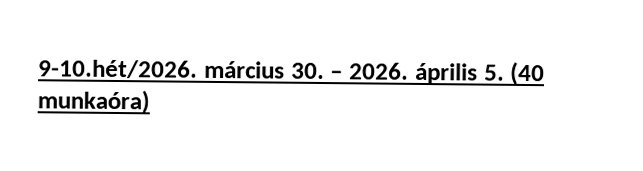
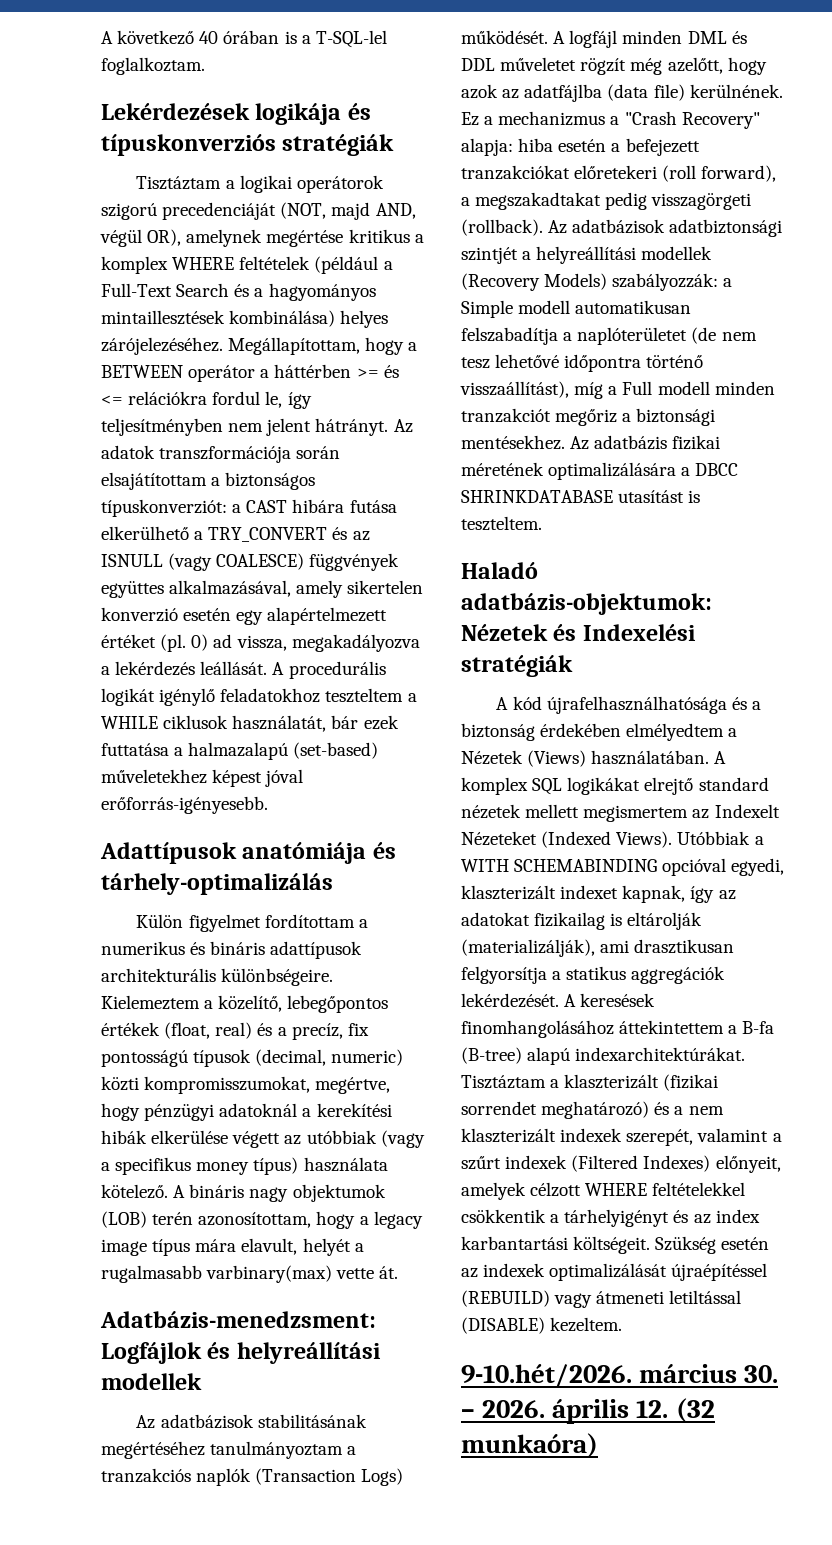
(38, 69) none -> [101,30,387,48] [101,57,205,75] [101,103,371,125] [101,134,395,156] [136,175,384,193] [101,202,416,220] [100,229,424,247] [101,256,393,274] [101,283,376,301] [101,310,389,328] [101,337,418,355] [101,364,399,382] [101,391,312,409] [101,418,413,436] [101,445,341,463] [101,472,316,490] [101,499,397,517] [101,526,370,542] [101,553,400,571] [101,580,424,598] [101,607,388,625] [101,634,420,652] [101,661,386,679] [101,688,417,706] [101,715,399,732] [101,742,379,760] [101,769,304,787] [101,796,268,814] [100,842,396,864] [101,873,333,895] [136,914,368,932] [101,941,363,959] [101,968,334,986] [101,995,389,1013] [101,1022,369,1040] [101,1049,404,1067] [101,1076,391,1094] [101,1103,392,1121] [101,1130,425,1148] [101,1157,388,1175] [101,1184,386,1202] [101,1211,423,1229] [101,1238,364,1256] [101,1265,399,1283] [100,1311,376,1328] [101,1342,381,1364] [101,1373,202,1390] [136,1414,367,1429] [101,1441,357,1459] [101,1468,404,1486] [461,30,747,48] [461,57,767,75] [461,84,783,102] [461,111,760,129] [461,138,700,156] [461,165,777,182] [461,192,752,210] [461,219,783,237] [461,246,713,264] [461,273,733,291] [461,300,692,318] [461,327,757,345] [461,354,704,372] [460,381,775,399] [461,408,716,426] [461,435,721,450] [461,462,739,480] [461,490,701,503] [461,516,542,531] [461,562,538,579] [461,593,712,615] [461,624,696,641] [461,655,573,677] [496,696,761,714] [461,723,738,741] [461,750,727,767] [461,777,769,795] [461,804,780,822] [461,831,764,848] [461,858,785,876] [461,885,736,903] [461,912,703,930] [461,939,735,957] [461,966,726,984] [461,993,656,1008] [461,1020,775,1038] [461,1047,746,1065] [461,1074,719,1091] [461,1101,724,1119] [461,1128,782,1146] [461,1155,781,1173] [461,1182,746,1200] [461,1209,760,1227] [461,1236,770,1254] [461,1263,768,1281] [461,1290,742,1308] [461,1317,623,1334] A következő 40 órában is a T-SQL-lel foglalkoztam. // Lekérdezések logikája és típuskonverziós stratégiák // Tisztáztam a logikai operátorok szigorú precedenciáját (NOT, majd AND, végül OR), amelynek megértése kritikus a komplex WHERE feltételek (például a Full-Text Search és a hagyományos mintaillesztések kombinálása) helyes zárójelezéséhez. Megállapítottam, hogy a BETWEEN operátor a háttérben >= és <= relációkra fordul le, így teljesítményben nem jelent hátrányt. Az adatok transzformációja során elsajátítottam a biztonságos típuskonverziót: a CAST hibára futása elkerülhető a TRY_CONVERT és az ISNULL (vagy COALESCE) függvények együttes alkalmazásával, amely sikertelen konverzió esetén egy alapértelmezett értéket (pl. 0) ad vissza, megakadályozva a lekérdezés leállását. A procedurális logikát igénylő feladatokhoz teszteltem a WHILE ciklusok használatát, bár ezek futtatása a halmazalapú (set-based) műveletekhez képest jóval erőforrás-igényesebb. // Adattípusok anatómiája és tárhely-optimalizálás // Külön figyelmet fordítottam a numerikus és bináris adattípusok architekturális különbségeire. Kielemeztem a közelítő, lebegőpontos értékek (float, real) és a precíz, fix pontosságú típusok (decimal, numeric) közti kompromisszumokat, megértve, hogy pénzügyi adatoknál a kerekítési hibák elkerülése végett az utóbbiak (vagy a specifikus money típus) használata kötelező. A bináris nagy objektumok (LOB) terén azonosítottam, hogy a legacy image típus mára elavult, helyét a rugalmasabb varbinary(max) vette át. // Adatbázis-menedzsment: Logfájlok és helyreállítási modellek // Az adatbázisok stabilitásának megértéséhez tanulmányoztam a tranzakciós naplók (Transaction Logs) működését. A logfájl minden DML és DDL műveletet rögzít még azelőtt, hogy azok az adatfájlba (data file) kerülnének. Ez a mechanizmus a "Crash Recovery" alapja: hiba esetén a befejezett tranzakciókat előretekeri (roll forward), a megszakadtakat pedig visszagörgeti (rollback). Az adatbázisok adatbiztonsági szintjét a helyreállítási modellek (Recovery Models) szabályozzák: a Simple modell automatikusan felszabadítja a naplóterületet (de nem tesz lehetővé időpontra történő visszaállítást), míg a Full modell minden tranzakciót megőriz a biztonsági mentésekhez. Az adatbázis fizikai méretének optimalizálására a DBCC SHRINKDATABASE utasítást is teszteltem. // Haladó adatbázis-objektumok: Nézetek és Indexelési stratégiák // A kód újrafelhasználhatósága és a biztonság érdekében elmélyedtem a Nézetek (Views) használatában. A komplex SQL logikákat elrejtő standard nézetek mellett megismertem az Indexelt Nézeteket (Indexed Views). Utóbbiak a WITH SCHEMABINDING opcióval egyedi, klaszterizált indexet kapnak, így az adatokat fizikailag is eltárolják (materializálják), ami drasztikusan felgyorsítja a statikus aggregációk lekérdezését. A keresések finomhangolásához áttekintettem a B-fa (B-tree) alapú indexarchitektúrákat. Tisztáztam a klaszterizált (fizikai sorrendet meghatározó) és a nem klaszterizált indexek szerepét, valamint a szűrt indexek (Filtered Indexes) előnyeit, amelyek célzott WHERE feltételekkel csökkentik a tárhelyigényt és az index karbantartási költségeit. Szükség esetén az indexek optimalizálását újraépítéssel (REBUILD) vagy átmeneti letiltással (DISABLE) kezeltem. //
[483,61,546,86] 5. (40 -> [636,1398,715,1423] 12. (32

